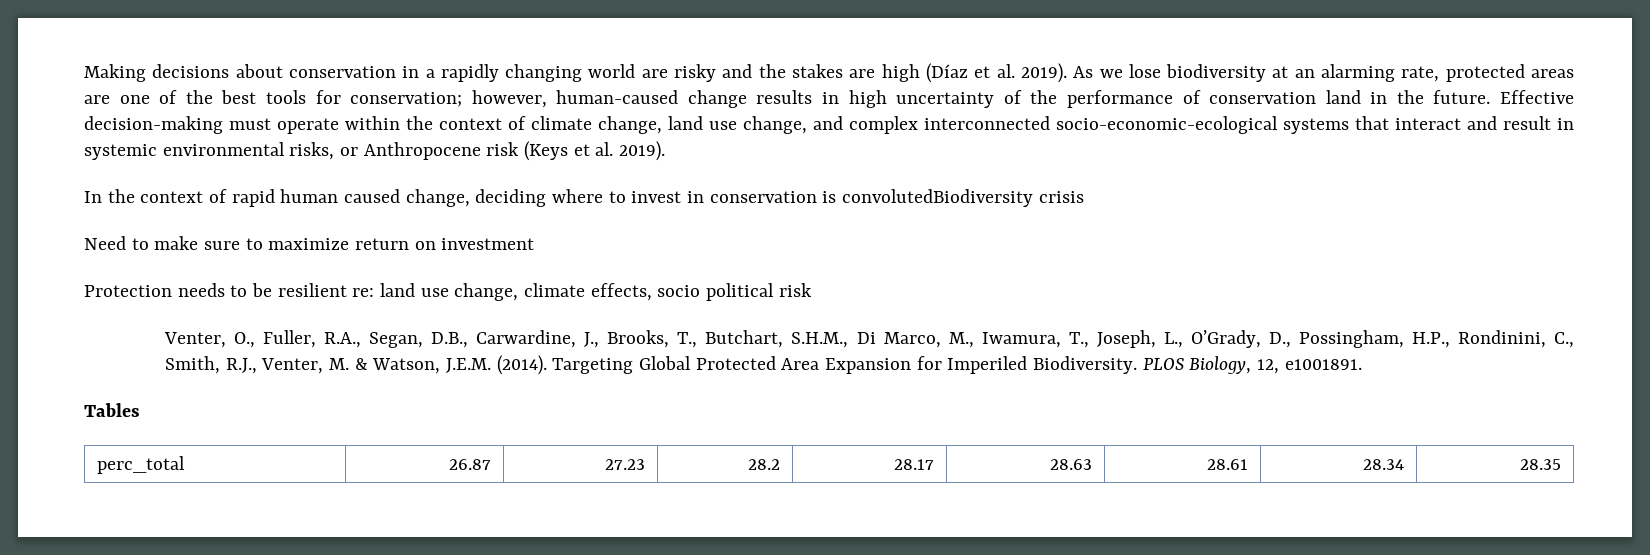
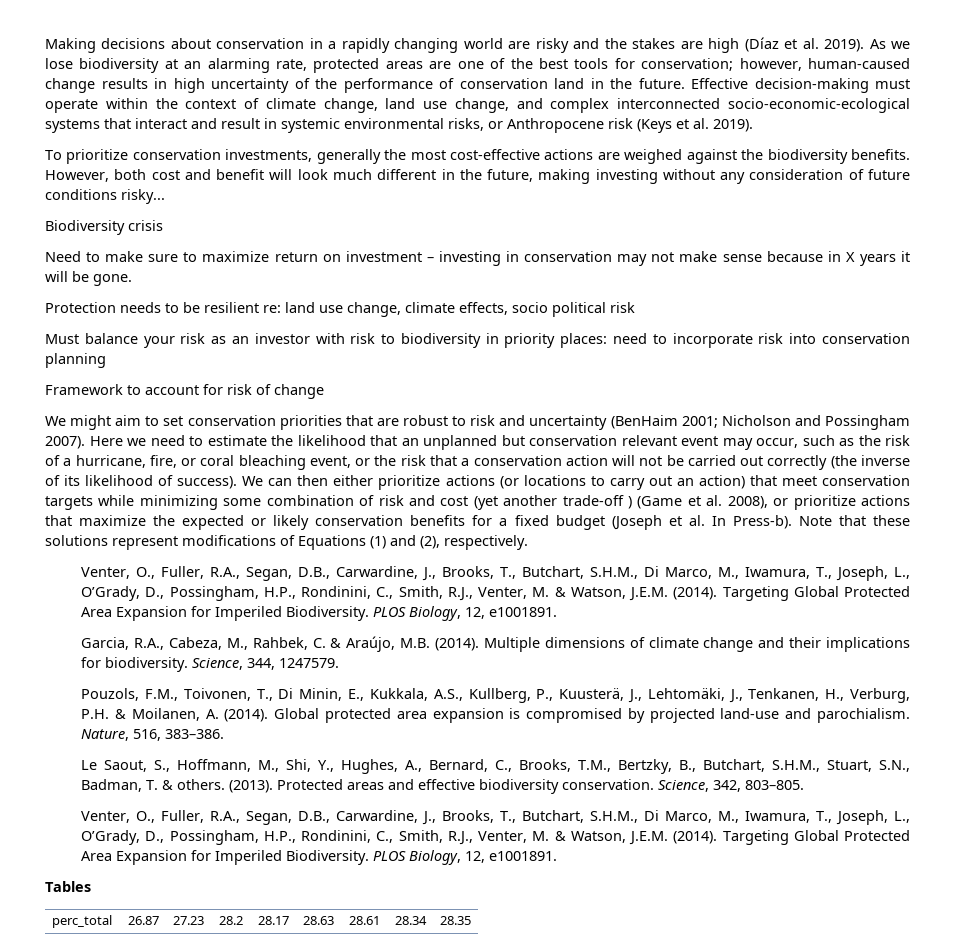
[84,189,1034,207] In the context of rapid human caused change, deciding where to invest in conservation is convolutedBiodiversity -> [45,149,911,164] [45,169,911,184] [45,189,165,204] [45,220,125,235] To prioritize conservation investments, generally the most cost-effective actions are weighed against the biodiversity benefits. However, both cost and benefit will look much different in the future, making investing without any consideration of future conditions risky... // Biodiversity
(535, 244) none -> [426,251,910,266] [45,271,132,286] – investing in conservation may not make sense because in X years it will be gone.
(812, 290) none -> [45,333,910,348] [45,353,106,368] [45,384,324,399] [45,415,910,430] [45,435,910,450] [45,455,910,470] [45,475,910,490] [45,495,911,510] [45,515,911,530] [45,535,528,550] [81,566,911,581] [81,586,910,601] [81,606,558,621] [81,636,911,652] [81,657,340,672] [81,688,910,703] [81,708,911,723] [81,729,225,741] [81,759,911,774] [81,779,805,794] // Must balance your risk as an investor with risk to biodiversity in priority places: need to incorporate risk into conservation planning // Framework to account for risk of change // We might aim to set conservation priorities that are robust to risk and uncertainty (BenHaim 2001; Nicholson and Possingham 2007). Here we need to estimate the likelihood that an unplanned but conservation relevant event may occur, such as the risk of a hurricane, fire, or coral bleaching event, or the risk that a conservation action will not be carried out correctly (the inverse of its likelihood of success). We can then either prioritize actions (or locations to carry out an action) that meet conservation targets while minimizing some combination of risk and cost (yet another trade-off ) (Game et al. 2008), or prioritize actions that maximize the expected or likely conservation benefits for a fixed budget (Joseph et al. In Press-b). Note that these solutions represent modifications of Equations (1) and (2), respectively. // Venter, O., Fuller, R.A., Segan, D.B., Carwardine, J., Brooks, T., Butchart, S.H.M., Di Marco, M., Iwamura, T., Joseph, L., O’Grady, D., Possingham, H.P., Rondinini, C., Smith, R.J., Venter, M. & Watson, J.E.M. (2014). Targeting Global Protected Area Expansion for Imperiled Biodiversity. PLOS Biology, 12, e1001891. // Garcia, R.A., Cabeza, M., Rahbek, C. & Araújo, M.B. (2014). Multiple dimensions of climate change and their implications for biodiversity. Science, 344, 1247579. // Pouzols, F.M., Toivonen, T., Di Minin, E., Kukkala, A.S., Kullberg, P., Kuusterä, J., Lehtomäki, J., Tenkanen, H., Verburg, P.H. & Moilanen, A. (2014). Global protected area expansion is compromised by projected land-use and parochialism. Nature, 516, 383–386. // Le Saout, S., Hoffmann, M., Shi, Y., Hughes, A., Bernard, C., Brooks, T.M., Bertzky, B., Butchart, S.H.M., Stuart, S.N., Badman, T. & others. (2013). Protected areas and effective biodiversity conservation. Science, 342, 803–805.

